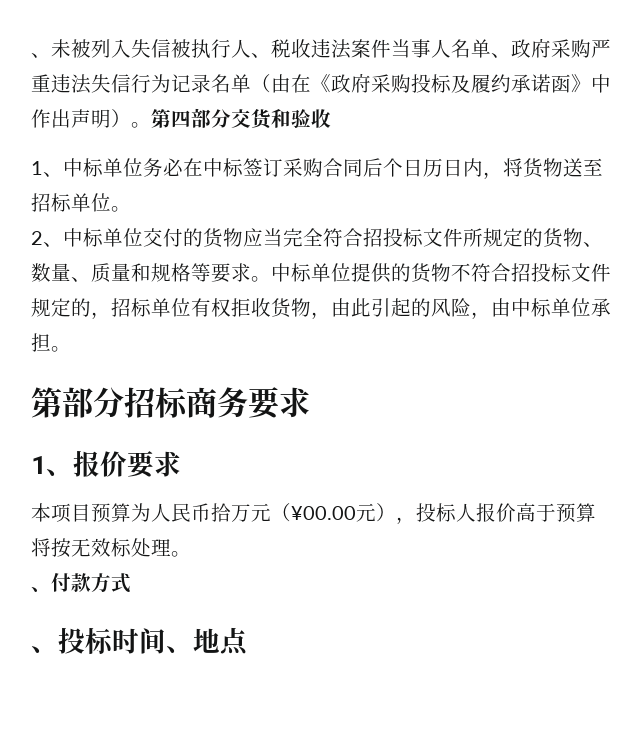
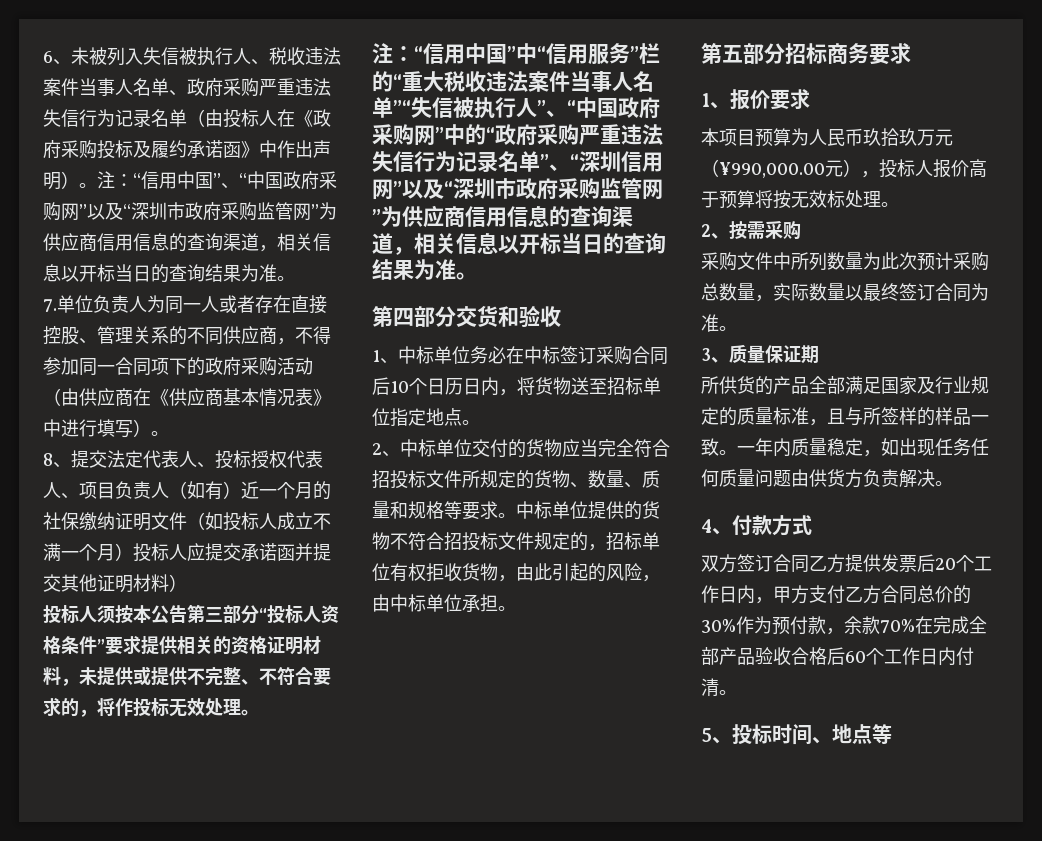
(31, 55) none -> [43,51,53,63] 6
(291, 83) none -> [223,109,277,128] 投标人
(151, 125) none -> [97,171,337,190] [43,202,337,221] [43,233,331,252] [43,264,295,283] [43,295,327,314] [43,326,331,345] [43,357,313,376] [43,388,331,407] [43,419,169,438] [43,450,323,469] [43,481,331,500] [43,512,331,531] [43,543,331,562] [43,574,187,593] [43,604,339,624] [43,635,321,655] [43,666,331,686] [43,697,259,717] [372,43,660,65] [372,70,654,92] [372,97,660,119] [372,124,663,146] [372,151,663,173] [372,178,663,200] [372,205,633,228] [372,232,666,255] [372,259,477,280] 注：“信用中国”、“中国政府采购网”以及“深圳市政府采购监管网”为供应商信用信息的查询渠道，相关信息以开标当日的查询结果为准。 // 7.单位负责人为同一人或者存在直接控股、管理关系的不同供应商，不得参加同一合同项下的政府采购活动（由供应商在《供应商基本情况表》中进行填写）。 // 8、提交法定代表人、投标授权代表人、项目负责人（如有）近一个月的社保缴纳证明文件（如投标人成立不满一个月）投标人应提交承诺函并提交其他证明材料） // 投标人须按本公告第三部分“投标人资格条件”要求提供相关的资格证明材料，未提供或提供不完整、不符合要求的，将作投标无效处理。 // 注：“信用中国”中“信用服务”栏的“重大税收违法案件当事人名单”“失信被执行人”、“中国政府采购网”中的“政府采购严重违法失信行为记录名单”、“深圳信用网”以及“深圳市政府采购监管网”为供应商信用信息的查询渠道，相关信息以开标当日的查询结果为准。 //
(383, 167) none -> [390,381,409,393] 10
(111, 202) none -> [390,408,462,427] 指定地点
(62, 402) none -> [722,45,743,63] 五
[211,503,356,522] 拾万元（¥00.00 -> [863,128,953,146] [701,159,825,178] 玖拾玖万元（¥990,000.00
[31,572,131,593] 、付款方式 // -> [701,221,801,240] [701,252,989,271] [701,283,989,302] [701,314,737,332] [701,344,819,364] [701,376,989,395] [701,407,989,426] [701,438,989,457] [701,469,953,488] [701,515,812,536] [701,554,992,573] [701,585,971,604] [701,616,987,635] [701,647,974,666] [701,678,737,697] [701,728,712,742] 2、按需采购 // 采购文件中所列数量为此次预计采购总数量，实际数量以最终签订合同为准。 // 3、质量保证期 // 所供货的产品全部满足国家及行业规定的质量标准，且与所签样的样品一致。一年内质量稳定，如出现任务任何质量问题由供货方负责解决。 // 4、付款方式 // 双方签订合同乙方提供发票后20个工作日内，甲方支付乙方合同总价的30%作为预付款，余款70%在完成全部产品验收合格后60个工作日内付清。 // 5
(248, 641) none -> [872,724,892,744] 等

